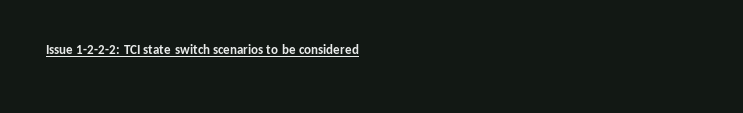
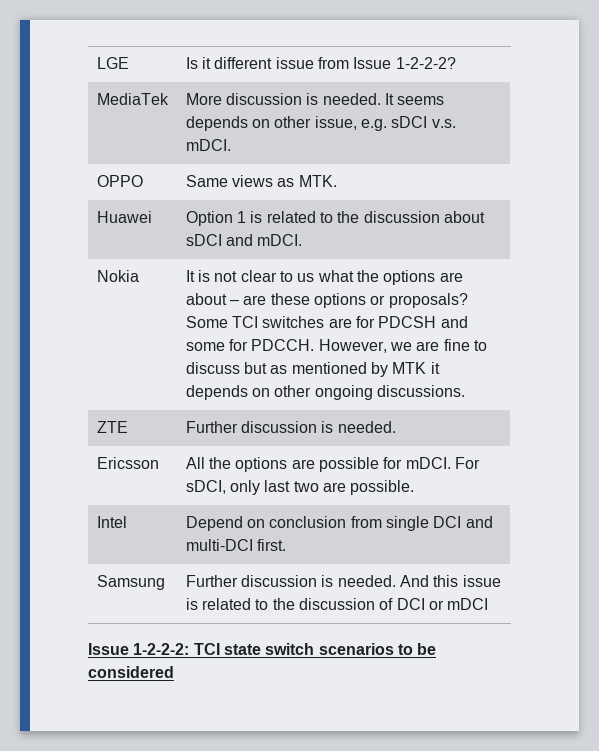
(46, 49) none -> [96,57,129,69] [185,57,456,69] [96,93,169,105] [185,93,445,105] [185,116,456,131] [185,139,231,151] [96,175,143,187] [185,175,337,187] [96,211,152,223] [185,211,486,226] [185,234,303,246] [96,270,139,282] [185,270,463,285] [185,293,468,308] [185,316,468,328] [185,339,488,353] [185,362,440,377] [185,385,466,400] [96,421,128,433] [185,421,396,433] [96,457,159,469] [185,457,481,472] [185,480,415,495] [96,516,127,528] [185,516,493,531] [185,539,287,551] [96,575,165,590] [185,575,501,587] [185,598,489,610] LGE | Is it different issue from Issue 1-2-2-2? // MediaTek | More discussion is needed. It seems depends on other issue, e.g. sDCI v.s. mDCI. // OPPO | Same views as MTK. // Huawei | Option 1 is related to the discussion about sDCI and mDCI. // Nokia | It is not clear to us what the options are about – are these options or proposals? Some TCI switches are for PDCSH and some for PDCCH. However, we are fine to discuss but as mentioned by MTK it depends on other ongoing discussions. // ZTE | Further discussion is needed. // Ericsson | All the options are possible for mDCI. For sDCI, only last two are possible. // Intel | Depend on conclusion from single DCI and multi-DCI first. // Samsung | Further discussion is needed. And this issue is related to the discussion of DCI or mDCI //

